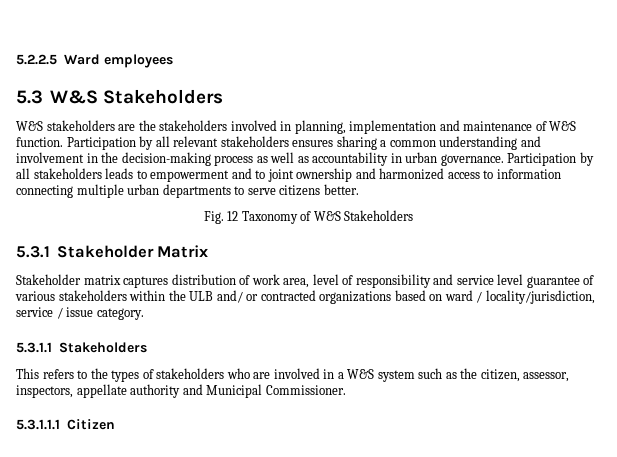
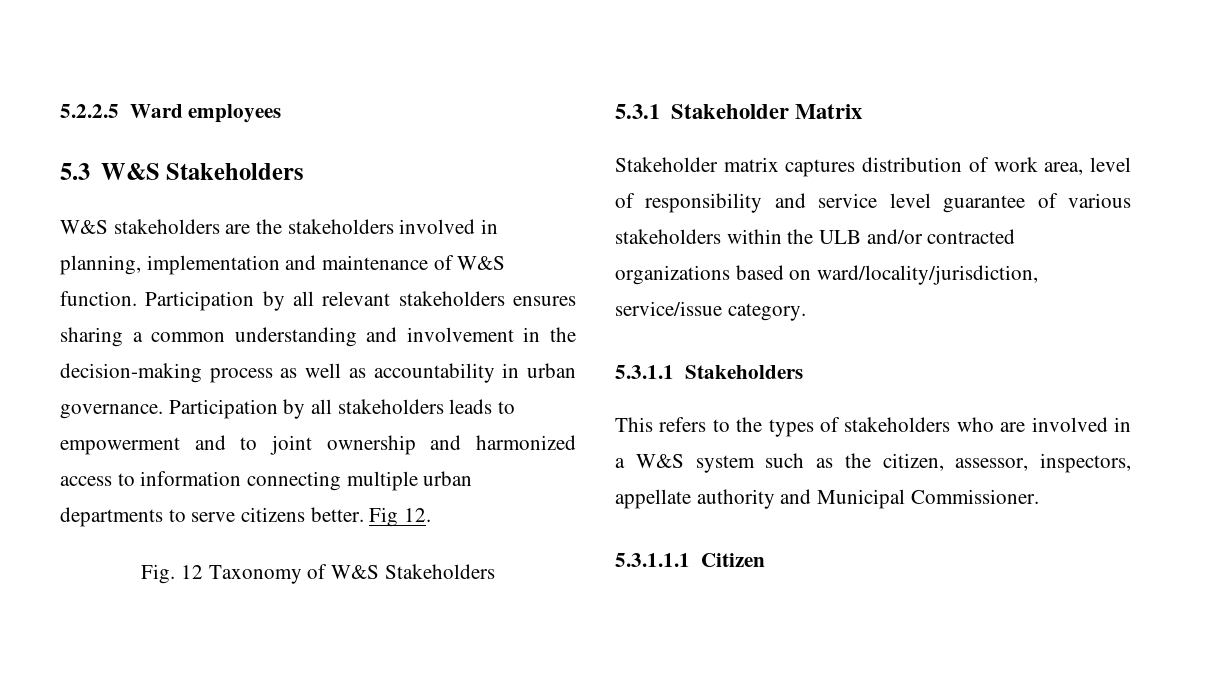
(359, 189) none -> [369,507,432,527] Fig 12.
[216,290,259,303] and/ or -> [866,229,923,244] and/or
[444,290,595,304] [16,307,94,319] ward / locality/jurisdiction, service / issue -> [817,265,1039,285] [615,301,722,316] ward/locality/jurisdiction, service/issue

